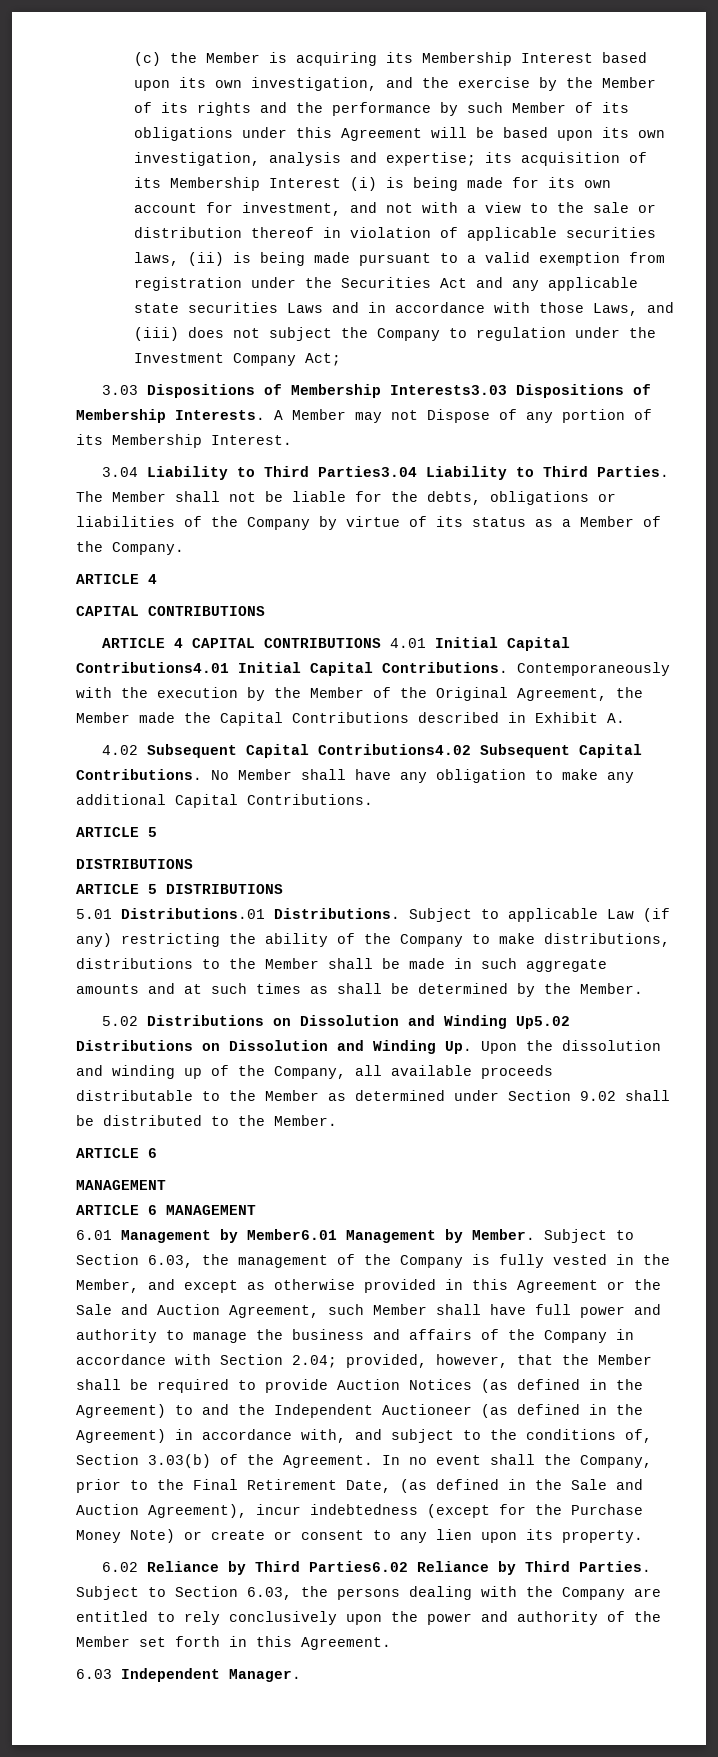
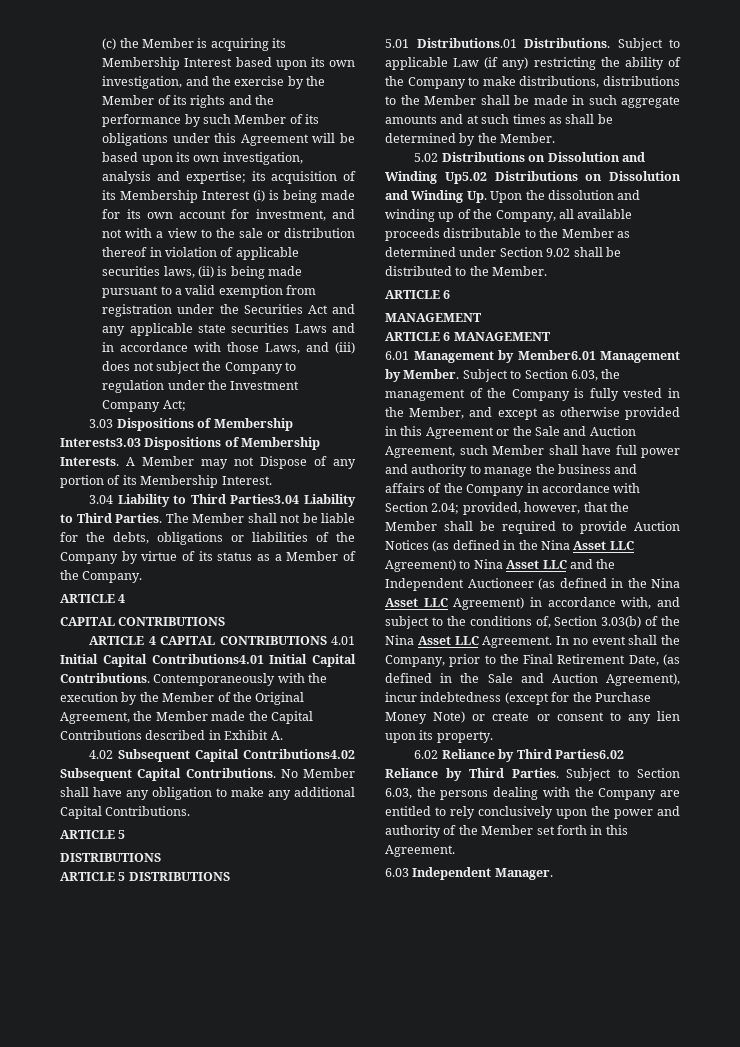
[76,1404,193,1418] Agreement) to -> [540,540,634,550] [385,559,567,572] Nina Asset LLC Agreement) to Nina Asset LLC
(643, 1409) none -> [651,578,680,588] [385,598,448,607] Nina Asset LLC
(274, 1459) none -> [385,635,479,645] Nina Asset LLC

